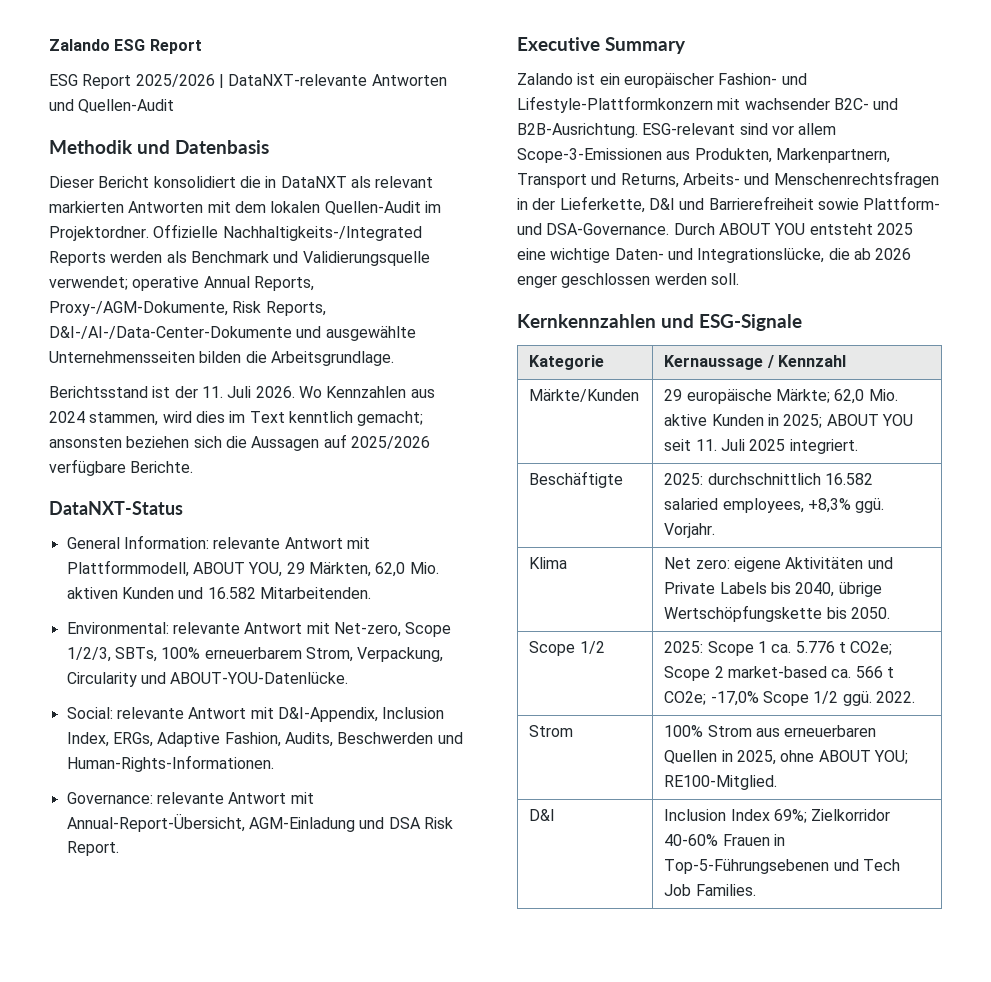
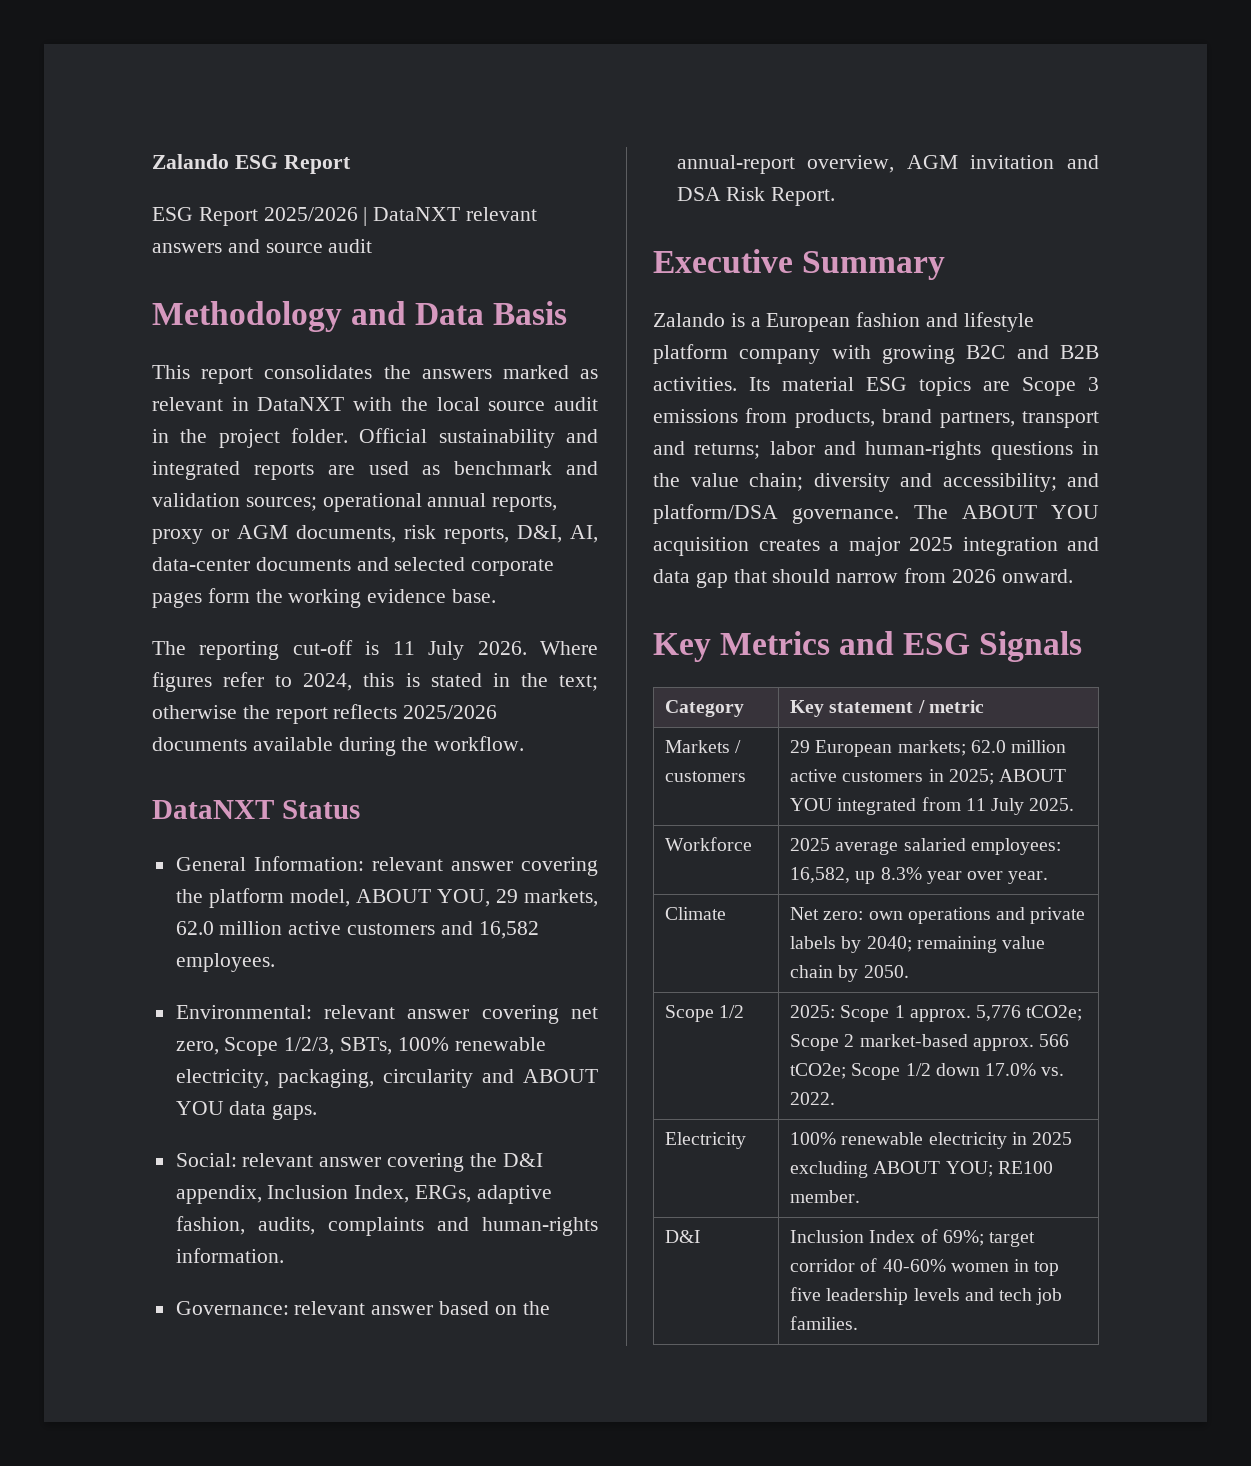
[228,74,447,86] [49,99,175,113] [49,140,269,154] [49,176,434,188] [49,201,441,215] [49,224,422,241] [49,251,430,266] [49,276,314,291] [49,301,326,316] [49,326,416,341] [49,351,394,366] [49,386,435,398] [49,411,424,426] [49,434,430,451] [49,459,194,476] [49,501,183,515] [66,535,370,549] [66,560,439,577] [66,587,371,599] [66,622,452,637] [66,647,444,662] [66,672,349,687] [66,707,445,722] [66,732,463,747] [66,755,274,772] [66,792,314,804] [66,813,385,832] DataNXT-relevante Antworten und Quellen-Audit // Methodik und Datenbasis // Dieser Bericht konsolidiert die in DataNXT als relevant markierten Antworten mit dem lokalen Quellen-Audit im Projektordner. Offizielle Nachhaltigkeits-/Integrated Reports werden als Benchmark und Validierungsquelle verwendet; operative Annual Reports, Proxy-/AGM-Dokumente, Risk Reports, D&I-/AI-/Data-Center-Dokumente und ausgewählte Unternehmensseiten bilden die Arbeitsgrundlage. // Berichtsstand ist der 11. Juli 2026. Wo Kennzahlen aus 2024 stammen, wird dies im Text kenntlich gemacht; ansonsten beziehen sich die Aussagen auf 2025/2026 verfügbare Berichte. // DataNXT-Status // General Information: relevante Antwort mit Plattformmodell, ABOUT YOU, 29 Märkten, 62,0 Mio. aktiven Kunden und 16.582 Mitarbeitenden. // Environmental: relevante Antwort mit Net-zero, Scope 1/2/3, SBTs, 100% erneuerbarem Strom, Verpackung, Circularity und ABOUT-YOU-Datenlücke. // Social: relevante Antwort mit D&I-Appendix, Inclusion Index, ERGs, Adaptive Fashion, Audits, Beschwerden und Human-Rights-Informationen. // Governance: relevante Antwort mit Annual-Report-Übersicht, AGM-Einladung und -> [373,207,538,221] [152,239,373,253] [152,301,568,332] [152,365,598,384] [152,397,598,411] [152,428,598,448] [152,461,598,480] [152,493,558,512] [152,525,598,544] [152,557,555,576] [152,588,497,608] [152,640,598,660] [152,672,598,692] [152,704,498,724] [152,736,525,756] [152,800,360,819] [175,856,598,876] [175,888,598,908] [175,921,539,939] [175,953,275,972] [175,1005,598,1024] [175,1037,546,1056] [175,1069,598,1088] [175,1101,318,1120] [175,1153,543,1172] [175,1185,552,1204] [175,1216,598,1236] [175,1248,284,1263] [175,1301,550,1315] [676,155,1099,174] DataNXT relevant answers and source audit // Methodology and Data Basis // This report consolidates the answers marked as relevant in DataNXT with the local source audit in the project folder. Official sustainability and integrated reports are used as benchmark and validation sources; operational annual reports, proxy or AGM documents, risk reports, D&I, AI, data-center documents and selected corporate pages form the working evidence base. // The reporting cut-off is 11 July 2026. Where figures refer to 2024, this is stated in the text; otherwise the report reflects 2025/2026 documents available during the workflow. // DataNXT Status // General Information: relevant answer covering the platform model, ABOUT YOU, 29 markets, 62.0 million active customers and 16,582 employees. // Environmental: relevant answer covering net zero, Scope 1/2/3, SBTs, 100% renewable electricity, packaging, circularity and ABOUT YOU data gaps. // Social: relevant answer covering the D&I appendix, Inclusion Index, ERGs, adaptive fashion, audits, complaints and human-rights information. // Governance: relevant answer based on the annual-report overview, AGM invitation and
[577,73,807,88] [517,96,899,113] [517,123,837,138] [517,148,890,163] [517,171,939,188] [517,196,941,213] [517,223,913,235] [517,248,912,263] [517,273,739,288] [517,314,802,331] [529,355,605,370] [664,355,846,370] [529,389,640,402] [664,389,898,404] [664,414,913,428] [664,439,858,454] [529,471,624,488] [664,473,873,485] [664,498,885,513] [664,523,716,538] [529,557,568,569] [664,557,893,572] [664,582,882,597] [664,605,847,622] ist ein europäischer Fashion- und Lifestyle-Plattformkonzern mit wachsender B2C- und B2B-Ausrichtung. ESG-relevant sind vor allem Scope-3-Emissionen aus Produkten, Markenpartnern, Transport und Returns, Arbeits- und Menschenrechtsfragen in der Lieferkette, D&I und Barrierefreiheit sowie Plattform- und DSA-Governance. Durch ABOUT YOU entsteht 2025 eine wichtige Daten- und Integrationslücke, die ab 2026 enger geschlossen werden soll. // Kernkennzahlen und ESG-Signale // Kategorie | Kernaussage / Kennzahl // Märkte/Kunden | 29 europäische Märkte; 62,0 Mio. aktive Kunden in 2025; ABOUT YOU seit 11. Juli 2025 integriert. // Beschäftigte | 2025: durchschnittlich 16.582 salaried employees, +8,3% ggü. Vorjahr. // Klima | Net zero: eigene Aktivitäten und Private Labels bis 2040, übrige Wertschöpfungskette bis -> [730,312,1034,332] [653,344,1099,364] [653,377,1099,396] [653,408,1099,428] [653,441,1099,460] [653,473,1099,492] [653,504,1099,524] [653,537,1099,556] [653,568,1073,588] [653,631,1083,662] [665,700,745,717] [790,700,984,717] [665,740,742,753] [665,771,747,782] [790,740,1067,757] [790,769,1067,785] [790,797,1075,815] [665,837,753,851] [790,838,1061,855] [790,867,1049,884] [665,907,727,920] [790,907,1086,924] [790,936,1046,953] [790,965,859,982] is a European fashion and lifestyle platform company with growing B2C and B2B activities. Its material ESG topics are Scope 3 emissions from products, brand partners, transport and returns; labor and human-rights questions in the value chain; diversity and accessibility; and platform/DSA governance. The ABOUT YOU acquisition creates a major 2025 integration and data gap that should narrow from 2026 onward. // Key Metrics and ESG Signals // Category | Key statement / metric // Markets / customers | 29 European markets; 62.0 million active customers in 2025; ABOUT YOU integrated from 11 July 2025. // Workforce | 2025 average salaried employees: 16,582, up 8.3% year over year. // Climate | Net zero: own operations and private labels by 2040; remaining value chain by
[771,641,893,655] [664,666,894,681] [664,691,872,706] ca. 5.776 t CO2e; Scope 2 market-based ca. 566 t CO2e; -17,0% Scope 1/2 ggü. -> [909,1005,1083,1022] [790,1034,1070,1051] [790,1063,1065,1080] approx. 5,776 tCO2e; Scope 2 market-based approx. 566 tCO2e; Scope 1/2 down 17.0% vs.
[529,725,574,737] [664,725,877,737] [664,750,908,765] [664,775,778,790] [529,809,556,821] [664,809,891,823] [664,834,785,846] [664,859,900,874] [664,884,756,896] Strom | 100% Strom aus erneuerbaren Quellen in 2025, ohne ABOUT YOU; RE100-Mitglied. // D&I | Inclusion Index 69%; Zielkorridor 40-60% Frauen in Top-5-Führungsebenen und Tech Job Families. -> [665,1132,747,1149] [790,1132,1073,1149] [790,1161,1053,1178] [790,1190,861,1203] [665,1230,702,1243] [790,1229,1036,1247] [790,1258,1060,1276] [790,1287,1063,1305] [790,1316,859,1330] Electricity | 100% renewable electricity in 2025 excluding ABOUT YOU; RE100 member. // D&I | Inclusion Index of 69%; target corridor of 40-60% women in top five leadership levels and tech job families.

